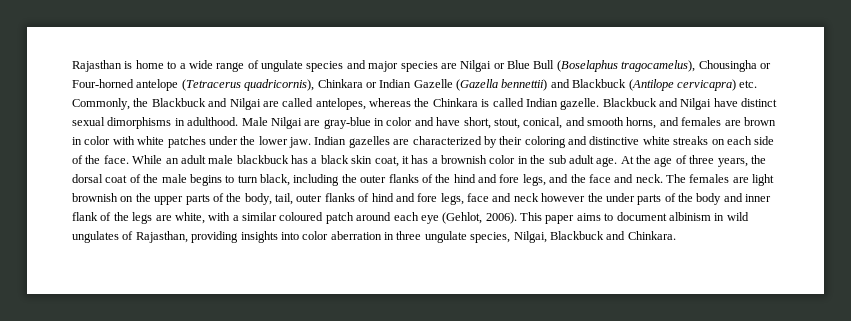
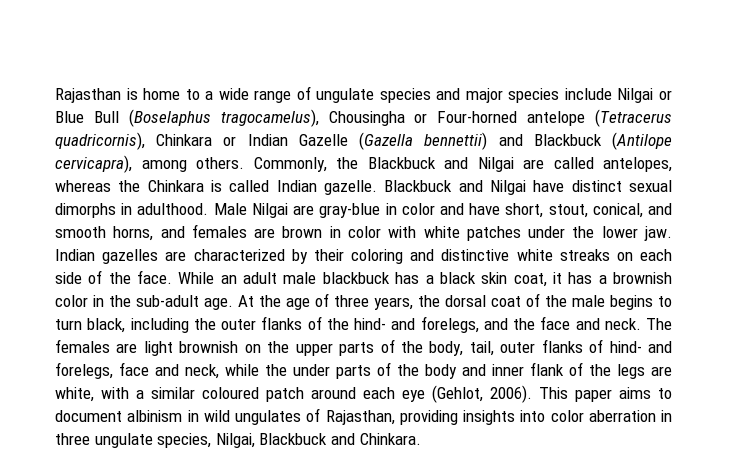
[440,63,457,69] are -> [564,88,612,100] include
[676,79,758,91] cervicapra) etc. -> [55,155,244,173] cervicapra), among others.
[107,117,172,129] dimorphisms -> [55,203,116,218] dimorphs
[548,155,594,164] sub adult -> [136,295,199,307] sub-adult
[453,174,546,186] hind and fore legs, -> [354,316,479,333] hind- and forelegs,
[371,193,586,205] hind and fore legs, face and neck however -> [609,341,672,353] [55,362,259,379] hind- and forelegs, face and neck, while

